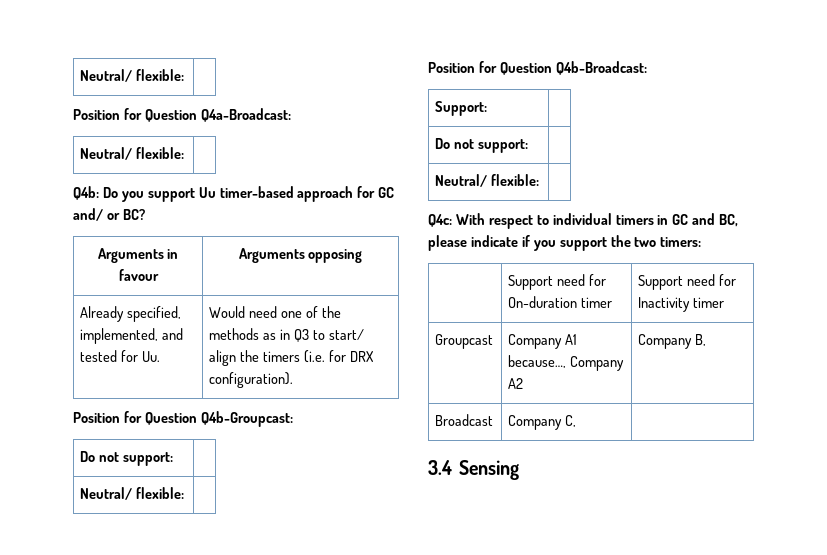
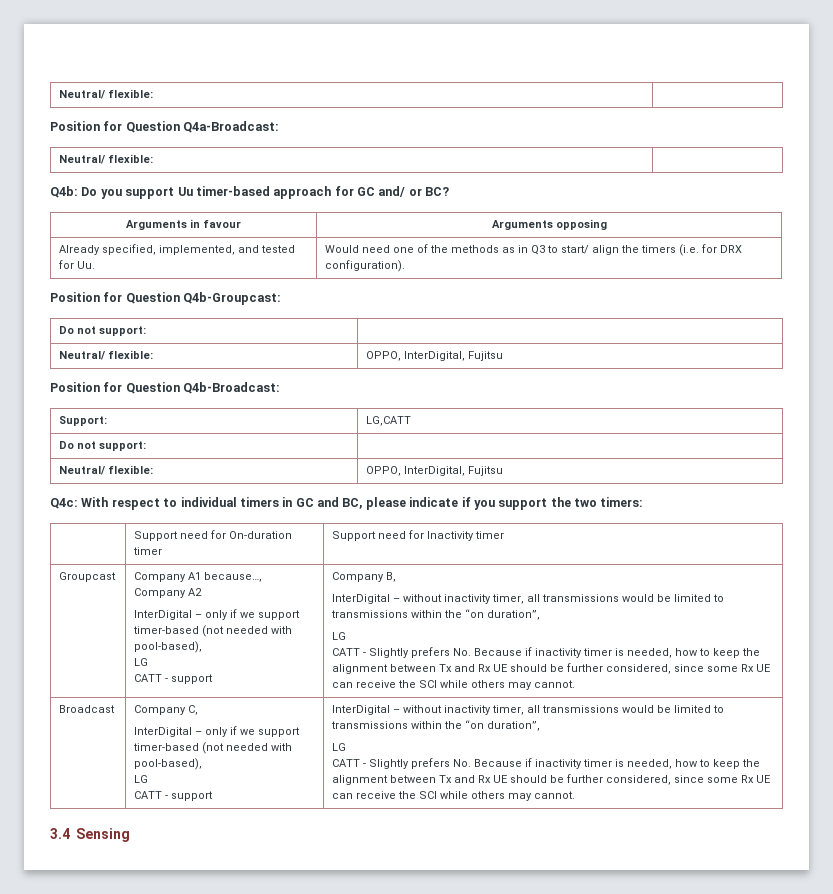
(185, 493) none -> [366,351,504,361] OPPO, InterDigital, Fujitsu
[435,138,529,153] [435,174,540,187] // Do not support: | // Neutral/ flexible: | -> [366,416,412,426] [59,441,147,451] [59,465,154,475] [366,466,504,476] LG,CATT // Do not support: | // Neutral/ flexible: | OPPO, InterDigital, Fujitsu
[638,334,707,349] [435,414,494,426] [508,415,577,430] | Company B, // Broadcast | Company C, | -> [134,609,301,620] [133,625,293,637] [134,641,203,653] [134,658,149,666] [134,674,214,684] [332,572,397,582] [332,594,725,604] [331,609,541,620] [332,632,347,640] [332,647,761,658] [332,663,771,674] [332,680,576,690] [59,705,116,713] [134,705,199,715] [134,726,301,737] [133,742,293,754] [134,758,203,770] [134,775,149,783] [134,791,214,801] [332,705,725,715] [331,720,541,731] [332,743,347,751] [332,758,761,769] [332,774,771,785] [332,791,576,801] // InterDigital – only if we support timer-based (not needed with pool-based), // LG // CATT - support | Company B, // InterDigital – without inactivity timer, all transmissions would be limited to transmissions within the “on duration”, // LG // CATT - Slightly prefers No. Because if inactivity timer is needed, how to keep the alignment between Tx and Rx UE should be further considered, since some Rx UE can receive the SCI while others may cannot. // Broadcast | Company C, // InterDigital – only if we support timer-based (not needed with pool-based), // LG // CATT - support | InterDigital – without inactivity timer, all transmissions would be limited to transmissions within the “on duration”, // LG // CATT - Slightly prefers No. Because if inactivity timer is needed, how to keep the alignment between Tx and Rx UE should be further considered, since some Rx UE can receive the SCI while others may cannot.

